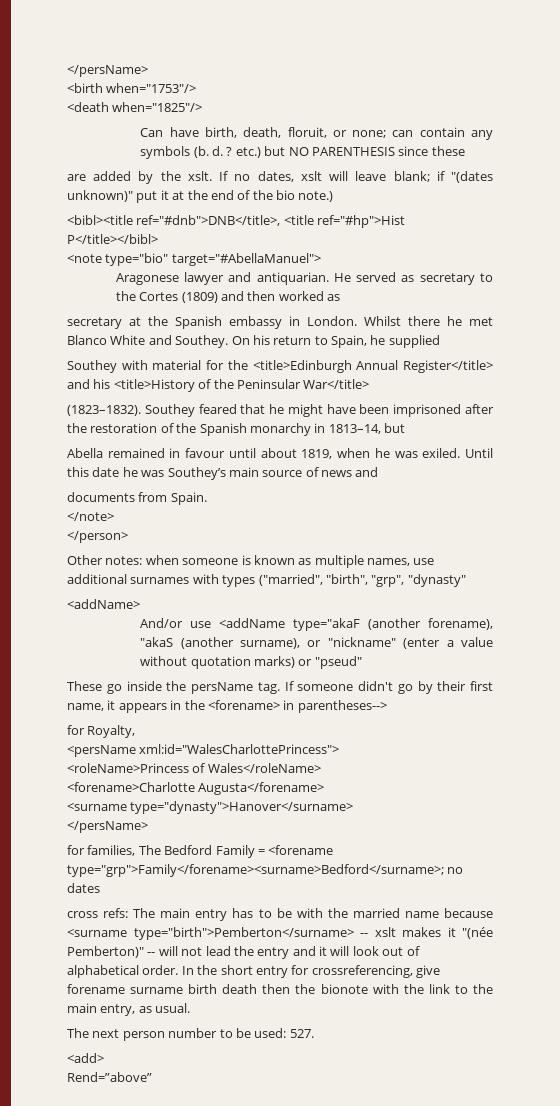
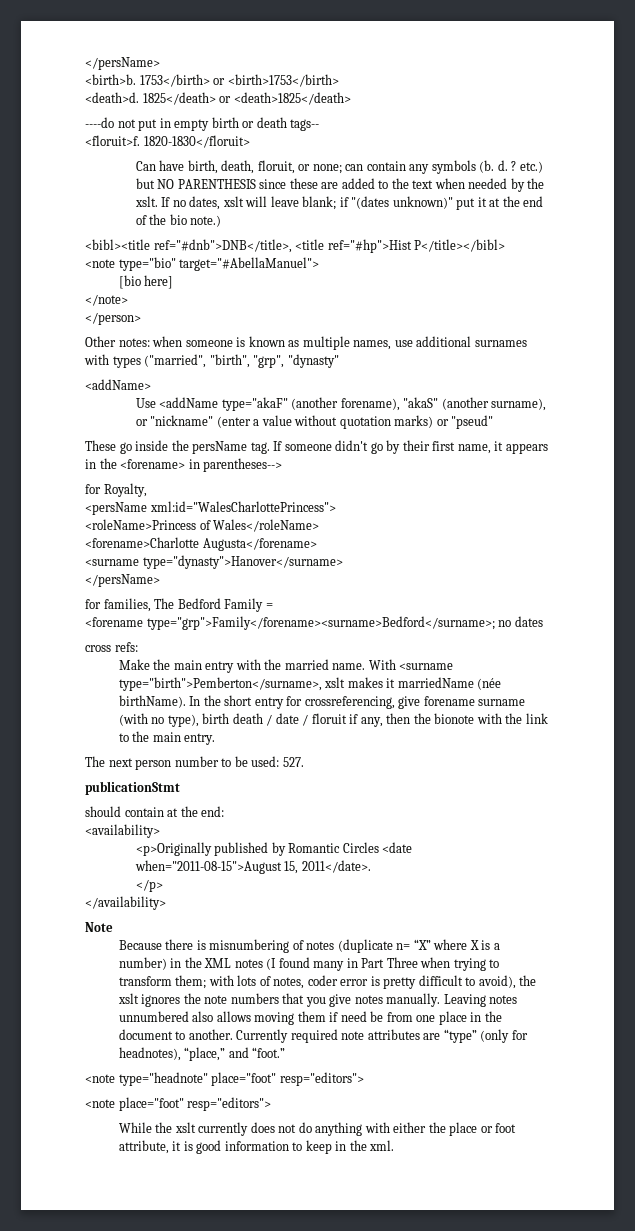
[67,65,148,77] [67,83,197,93] [67,102,203,112] </persName> // <birth when="1753"/> // <death when="1825"/> -> [85,57,160,70] [85,74,339,87] [85,92,351,105] [85,117,320,131] [85,135,250,148] </persName> // <birth>b. 1753</birth> or <birth>1753</birth> // <death>d. 1825</death> or <death>1825</death> // ----do not put in empty birth or death tags-- // <floruit>f. 1820-1830</floruit>
(465, 151) // -> (318, 183) none
(132, 176) none -> [378,178,508,189] to the text when needed
[115,272,493,285] [115,291,341,303] [67,316,493,329] [67,335,440,348] [67,360,494,373] [67,379,370,392] [67,404,494,417] [67,423,405,436] [67,448,494,459] [67,467,379,480] [67,492,207,505] Aragonese lawyer and antiquarian. He served as secretary to the Cortes (1809) and then worked as // secretary at the Spanish embassy in London. Whilst there he met Blanco White and Southey. On his return to Spain, he supplied // Southey with material for the <title>Edinburgh Annual Register</title> and his <title>History of the Peninsular War</title> // (1823–1832). Southey feared that he might have been imprisoned after the restoration of the Spanish monarchy in 1813–14, but // Abella remained in favour until about 1819, when he was exiled. Until this date he was Southey’s main source of news and // documents from Spain. -> [118,275,174,289] [bio here]
[140,618,361,631] And/or use <addName type="akaF -> [135,397,288,411] Use <addName type="akaF"
[140,637,174,647] "akaS -> [403,397,439,408] "akaS"
(265, 852) none -> (273, 606) //
[133,908,493,921] [67,927,493,940] [67,946,420,959] [67,965,179,978] The main entry has to be with the married name because <surname type="birth">Pemberton</surname> -- xslt makes it "(née Pemberton)" -- will not lead the entry and it will look out of alphabetical order. -> [118,659,454,673] [118,677,502,691] [118,695,186,708] // Make the main entry with the married name. With <surname type="birth">Pemberton</surname>, xslt makes it marriedName (née birthName).
[188,984,258,994] birth death -> [118,713,383,727] (with no type), birth death / date / floruit if any,
[100,1003,191,1016] entry, as usual. -> [184,733,216,745] entry.
[67,1053,104,1063] [67,1072,152,1082] <add> // Rend=”above” -> [85,781,180,795] [85,806,225,817] [85,824,160,838] [135,842,413,856] [134,860,371,874] [135,879,163,892] [85,896,166,910] [85,922,113,932] [118,939,500,953] [118,957,500,971] [118,975,537,989] [117,993,518,1007] [118,1011,502,1025] [118,1029,528,1043] [118,1047,286,1061] [85,1072,364,1086] [85,1097,272,1111] [118,1122,517,1136] [118,1140,395,1154] publicationStmt // should contain at the end: // <availability> // <p>Originally published by Romantic Circles <date when="2011-08-15">August 15, 2011</date>. // </p> // </availability> // Note // Because there is misnumbering of notes (duplicate n= “X” where X is a number) in the XML notes (I found many in Part Three when trying to transform them; with lots of notes, coder error is pretty difficult to avoid), the xslt ignores the note numbers that you give notes manually. Leaving notes unnumbered also allows moving them if need be from one place in the document to another. Currently required note attributes are “type” (only for headnotes), “place,” and “foot.” // <note type="headnote" place="foot" resp="editors"> // <note place="foot" resp="editors"> // While the xslt currently does not do anything with either the place or foot attribute, it is good information to keep in the xml.

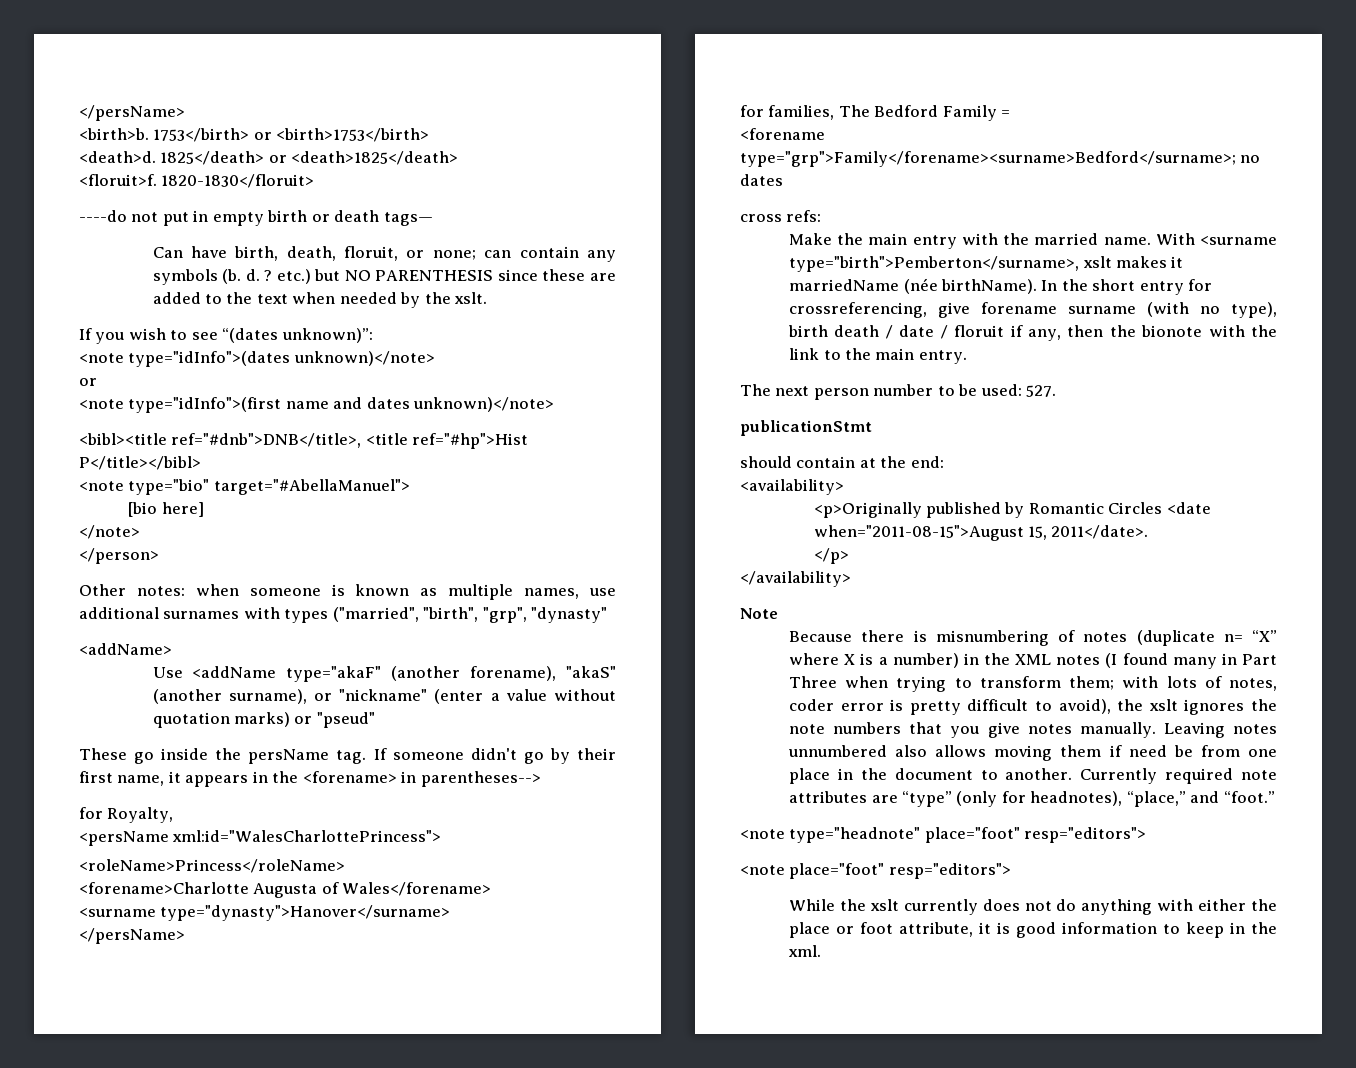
(351, 98) none -> [79,174,315,188] // <floruit>f. 1820-1830</floruit>
[290,119,320,131] [85,135,250,148] tags-- // <floruit>f. 1820-1830</floruit> -> [383,212,433,226] tags—
[161,196,544,210] [135,214,222,227] If no dates, xslt will leave blank; if "(dates unknown)" put it at the end of the bio note.) -> [79,328,373,344] [79,351,435,367] [79,378,97,386] [79,397,555,413] // If you wish to see “(dates unknown)”: // <note type="idInfo">(dates unknown)</note> // or // <note type="idInfo">(first name and dates unknown)</note>
[85,519,320,532] [85,537,317,551] <roleName>Princess of Wales</roleName> // <forename>Charlotte Augusta</forename> -> [79,859,345,873] [79,882,492,898] <roleName>Princess</roleName> // <forename>Charlotte Augusta of Wales</forename>

